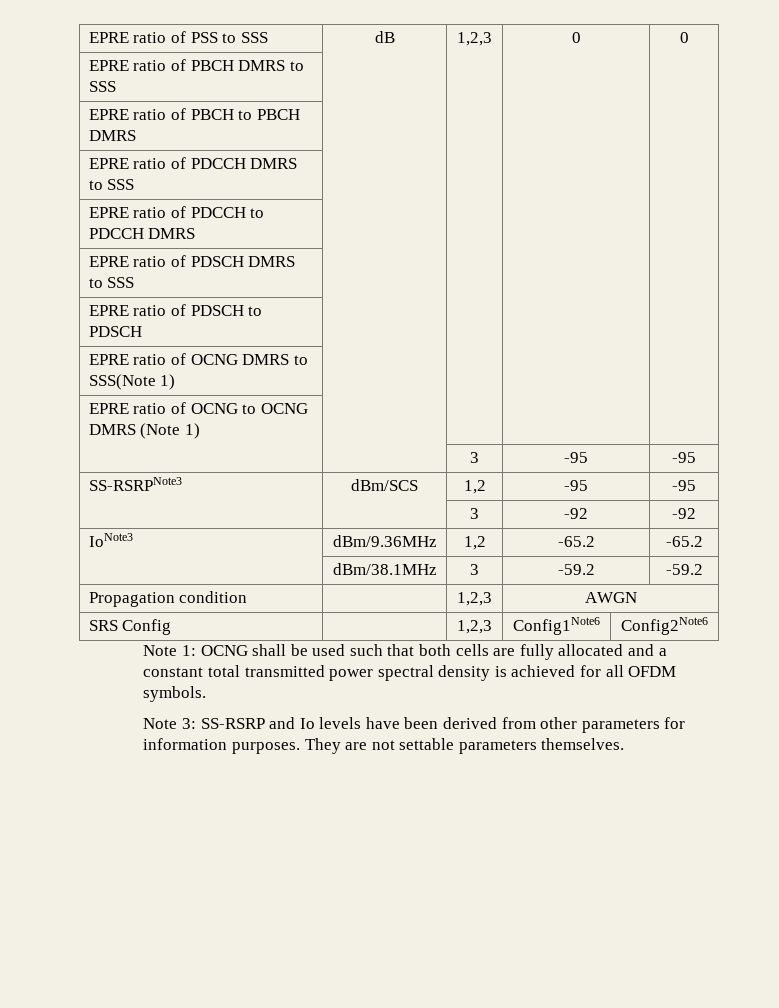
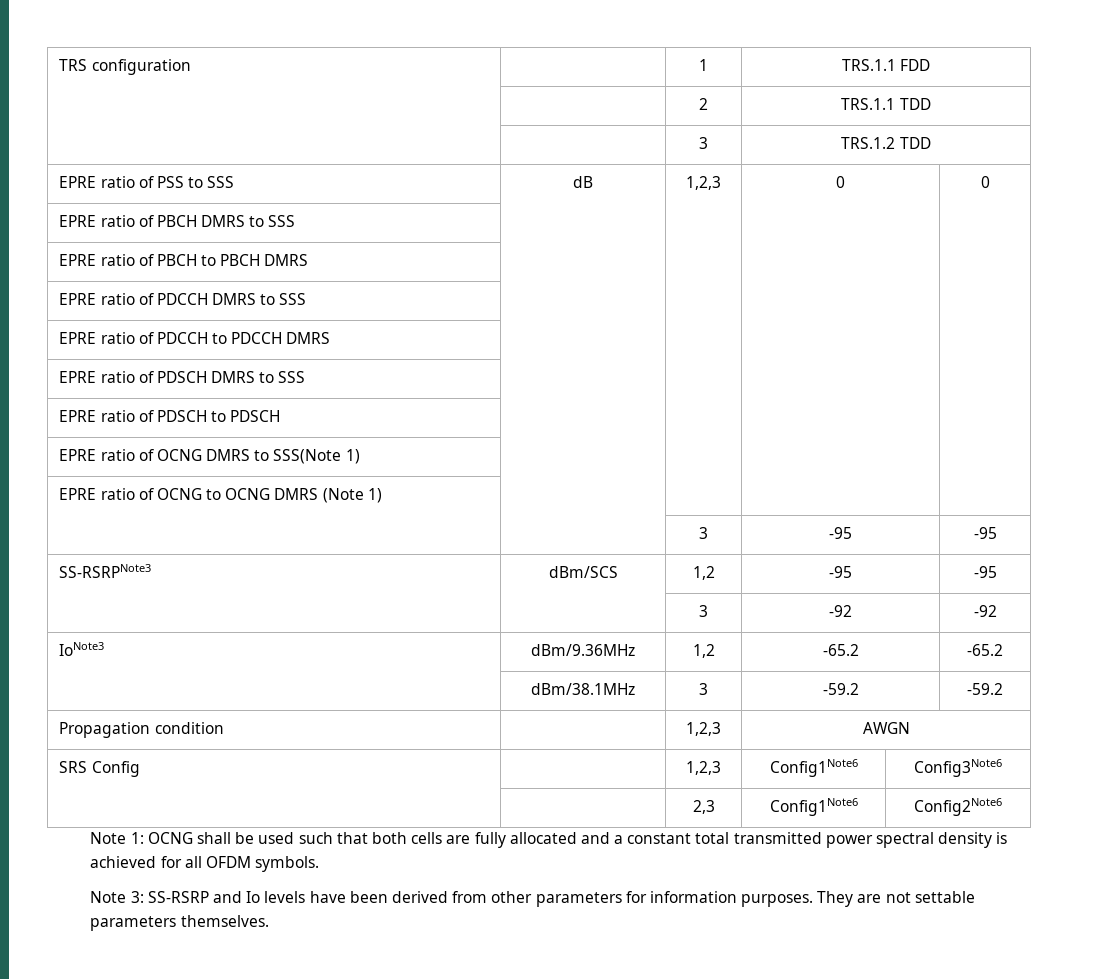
(88, 37) none -> [59,59,191,75] [699,59,708,71] [841,59,931,71] [699,98,708,110] [841,98,931,110] [699,137,708,149] [841,137,931,149] TRS configuration | | 1 | TRS.1.1 FDD // | | 2 | TRS.1.1 TDD // | | 3 | TRS.1.2 TDD //
(600, 626) none -> [914,759,1002,777] [692,800,715,814] [769,798,858,816] | Config3Note6 // | | 2,3 | Config1Note6

